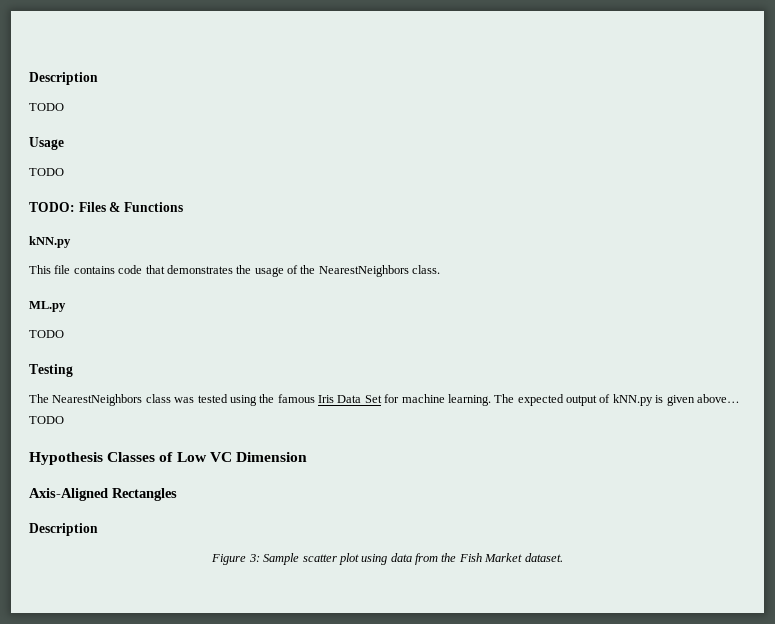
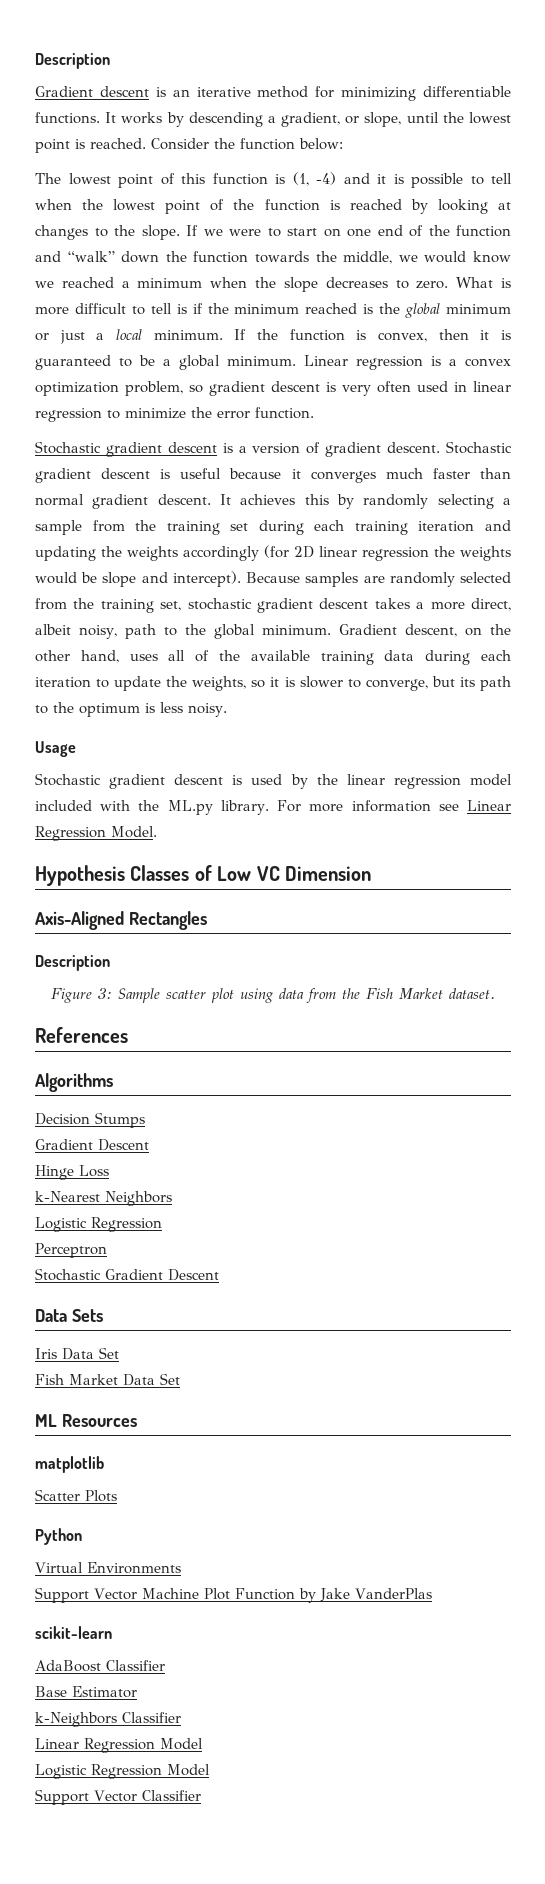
[29,72,98,85] [29,103,64,111] [29,137,64,150] [29,168,64,176] [29,202,183,212] [29,236,71,248] [29,265,441,277] [29,301,66,312] [29,330,64,338] [29,364,73,377] [29,394,740,406] [29,416,64,424] Description // TODO // Usage // TODO // TODO: Files & Functions // kNN.py // This file contains code that demonstrates the usage of the NearestNeighbors class. // ML.py // TODO // Testing // The NearestNeighbors class was tested using the famous Iris Data Set for machine learning. The expected output of kNN.py is given above… TODO -> [35,53,110,69] [35,86,511,101] [35,112,512,127] [35,138,343,153] [35,172,512,188] [35,199,511,214] [35,225,511,240] [35,251,512,264] [35,277,511,292] [35,303,512,318] [35,329,512,344] [35,355,511,370] [35,381,511,396] [35,407,314,422] [35,441,513,457] [35,468,511,483] [35,494,511,509] [35,520,511,535] [35,545,511,561] [35,571,512,587] [35,598,511,613] [35,624,511,639] [35,650,512,665] [35,676,512,691] [35,702,227,717] [35,741,76,757] [35,773,512,789] [35,800,511,815] [35,826,157,841] Description // Gradient descent is an iterative method for minimizing differentiable functions. It works by descending a gradient, or slope, until the lowest point is reached. Consider the function below: // The lowest point of this function is (1, -4) and it is possible to tell when the lowest point of the function is reached by looking at changes to the slope. If we were to start on one end of the function and “walk” down the function towards the middle, we would know we reached a minimum when the slope decreases to zero. What is more difficult to tell is if the minimum reached is the global minimum or just a local minimum. If the function is convex, then it is guaranteed to be a global minimum. Linear regression is a convex optimization problem, so gradient descent is very often used in linear regression to minimize the error function. // Stochastic gradient descent is a version of gradient descent. Stochastic gradient descent is useful because it converges much faster than normal gradient descent. It achieves this by randomly selecting a sample from the training set during each training iteration and updating the weights accordingly (for 2D linear regression the weights would be slope and intercept). Because samples are randomly selected from the training set, stochastic gradient descent takes a more direct, albeit noisy, path to the global minimum. Gradient descent, on the other hand, uses all of the available training data during each iteration to update the weights, so it is slower to converge, but its path to the optimum is less noisy. // Usage // Stochastic gradient descent is used by the linear regression model included with the ML.py library. For more information see Linear Regression Model.
(563, 557) none -> [35,1027,128,1043] [35,1073,113,1092] [35,1112,145,1128] [35,1139,149,1151] [35,1165,109,1180] [35,1191,172,1206] [35,1217,162,1232] [35,1243,107,1258] [35,1268,219,1281] [35,1309,103,1322] [35,1347,119,1360] [35,1373,180,1386] [35,1414,137,1427] [35,1456,104,1473] [35,1489,117,1502] [35,1528,82,1545] [35,1562,181,1574] [35,1587,432,1603] [35,1626,112,1639] [35,1660,165,1672] [35,1686,137,1698] [35,1712,181,1727] [35,1738,203,1753] [35,1764,210,1779] [35,1789,201,1805] // References // Algorithms // Decision Stumps // Gradient Descent // Hinge Loss // k-Nearest Neighbors // Logistic Regression // Perceptron // Stochastic Gradient Descent // Data Sets // Iris Data Set // Fish Market Data Set // ML Resources // matplotlib // Scatter Plots // Python // Virtual Environments // Support Vector Machine Plot Function by Jake VanderPlas // scikit-learn // AdaBoost Classifier // Base Estimator // k-Neighbors Classifier // Linear Regression Model // Logistic Regression Model // Support Vector Classifier

